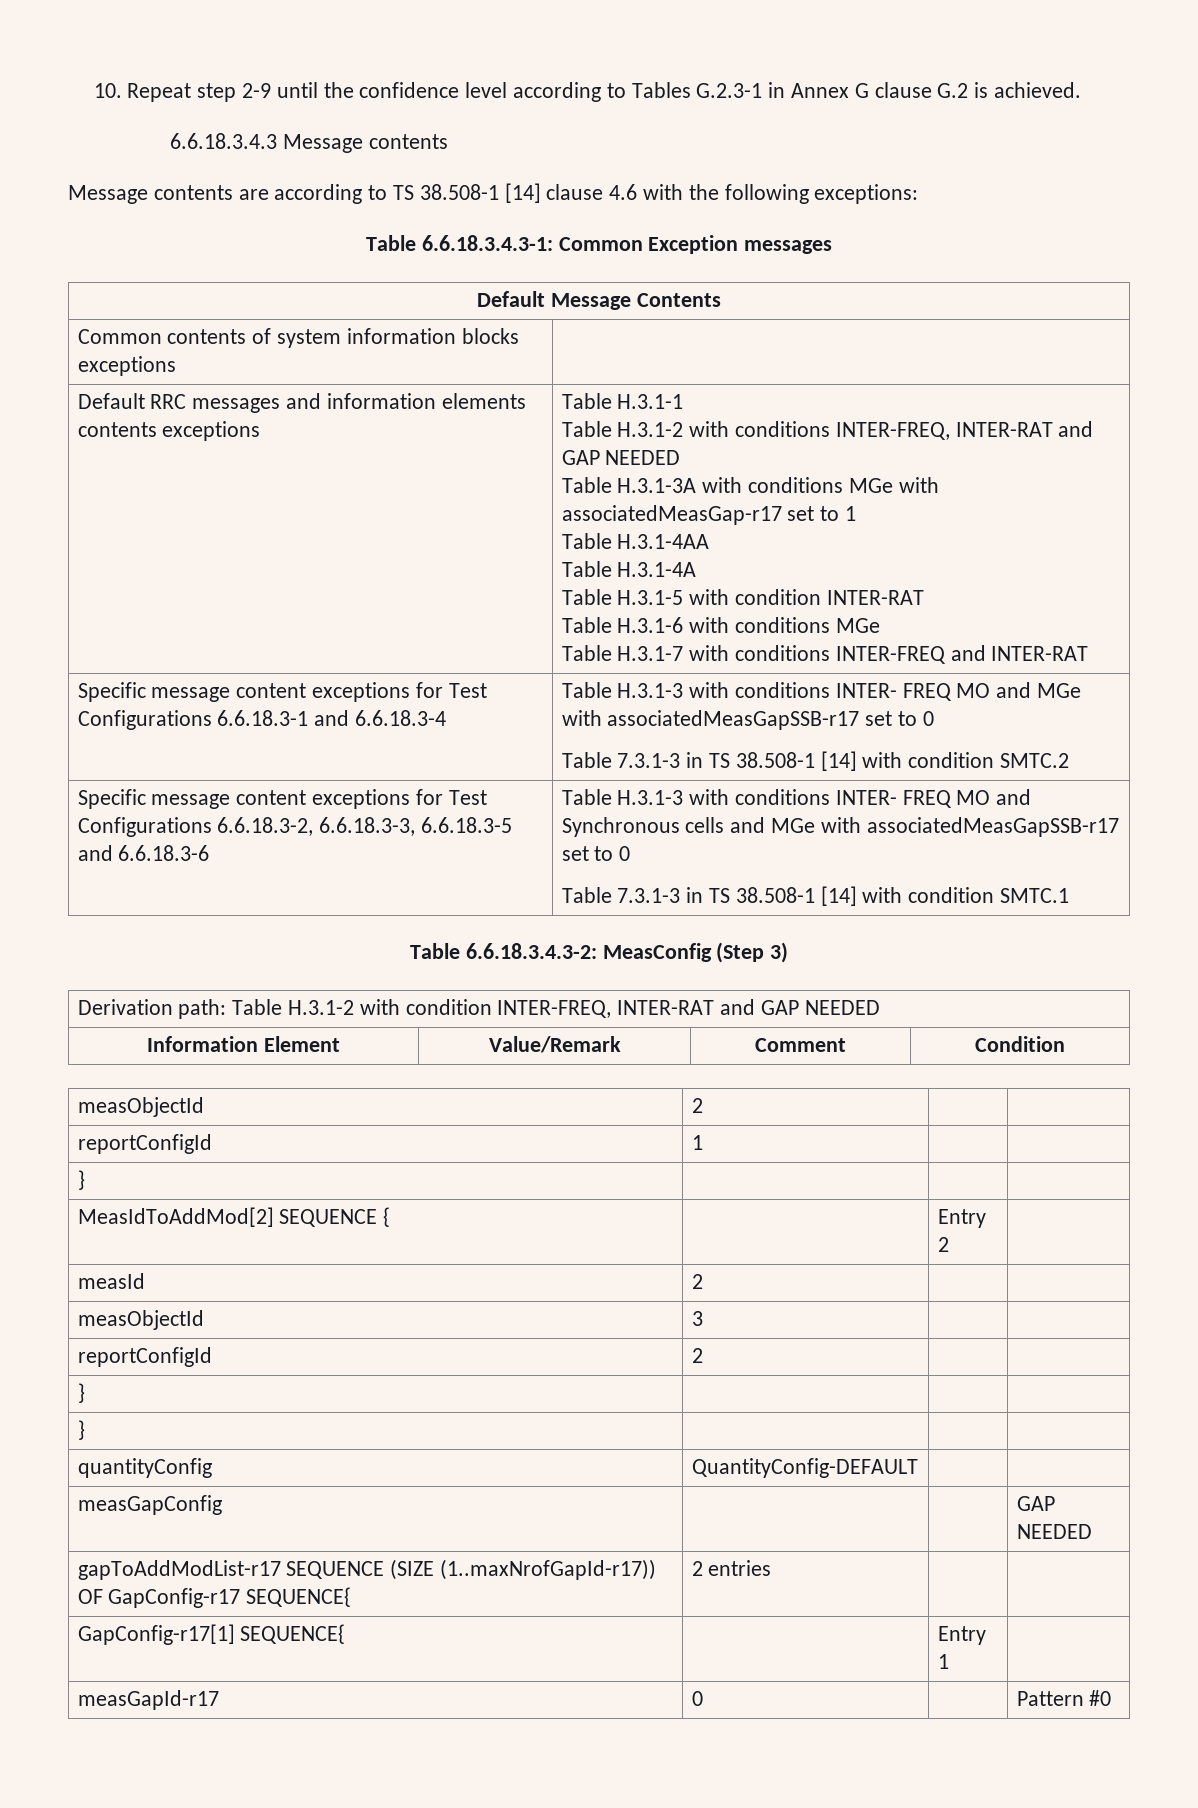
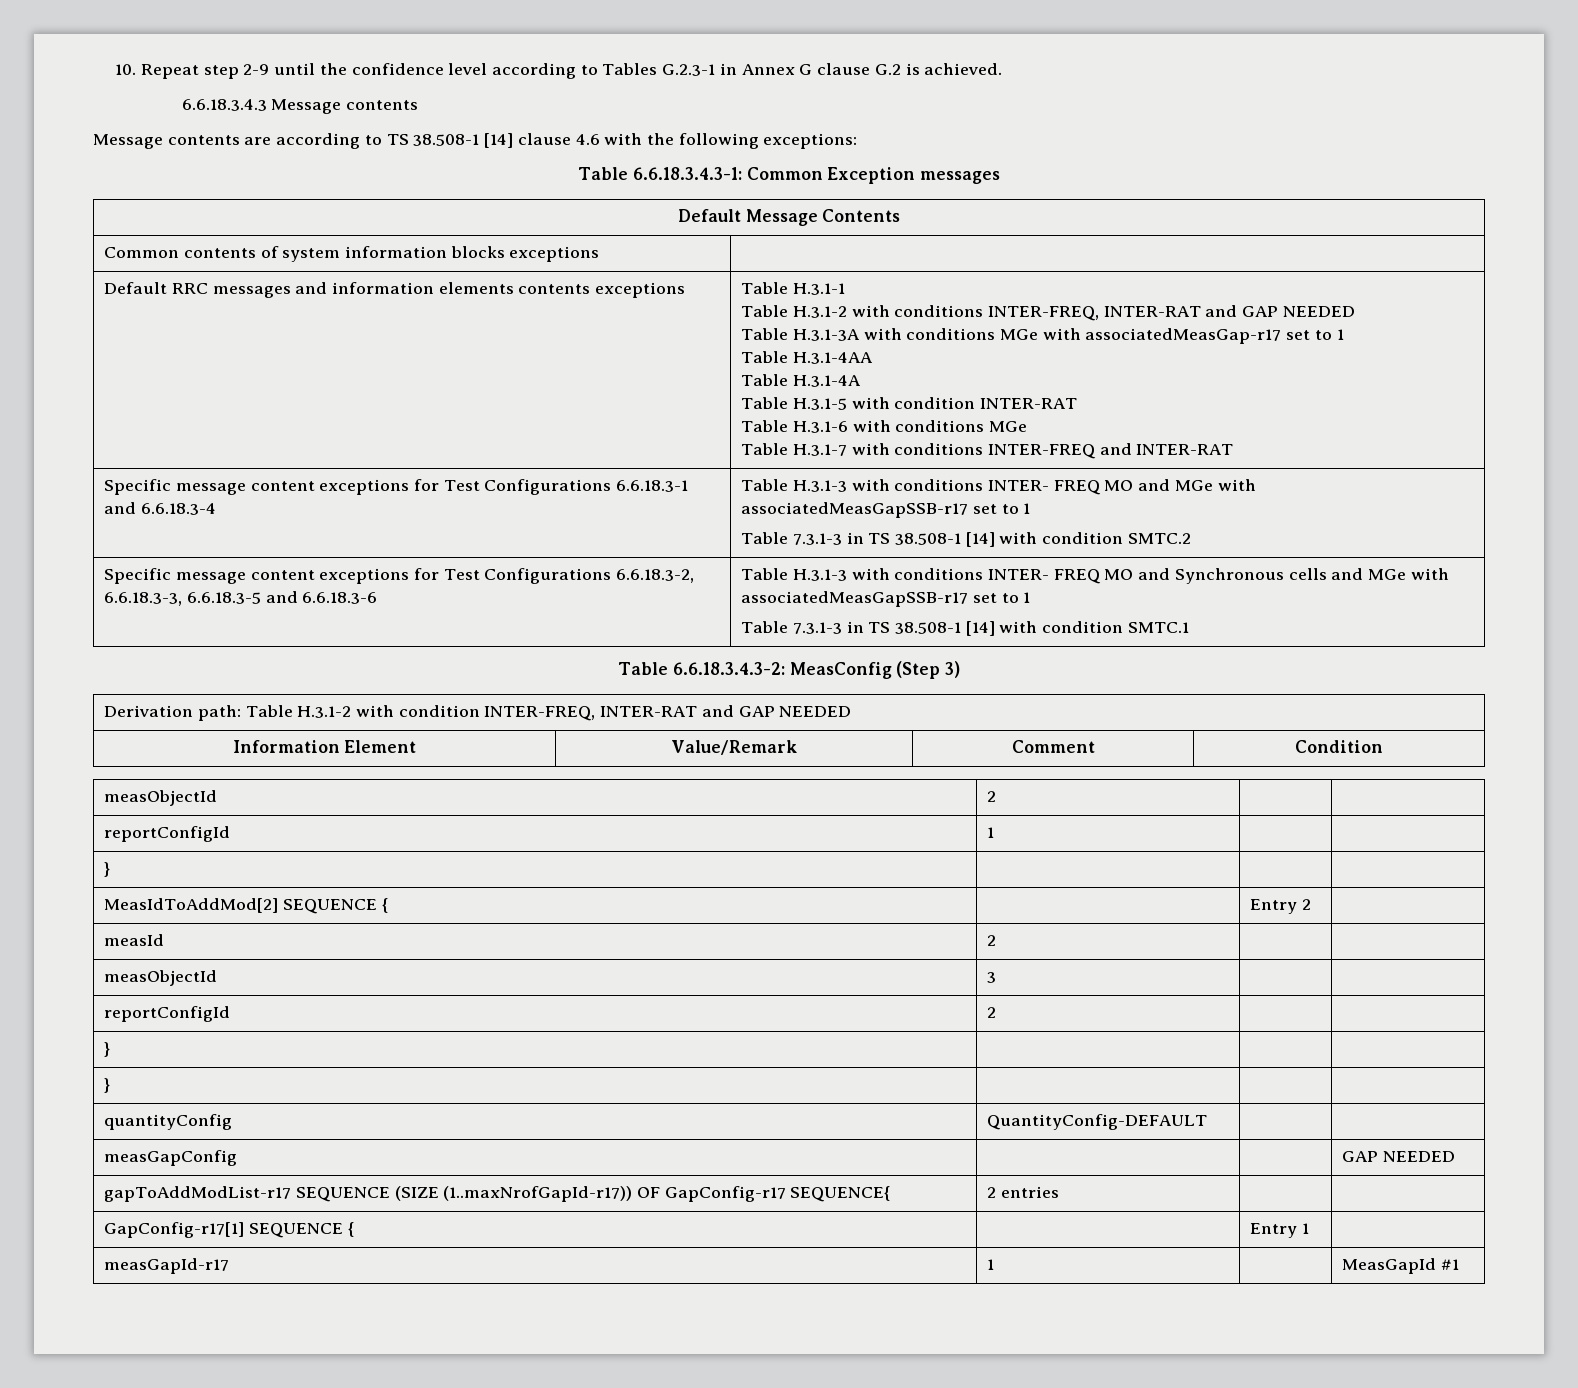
[922,711,934,726] 0 -> [1023,503,1031,514] 1
[619,846,631,861] 0 -> [1023,592,1031,603] 1
[240,1624,346,1644] SEQUENCE{ -> [248,1222,354,1238] SEQUENCE {
[691,1691,703,1706] [1016,1690,1112,1706] 0 | | Pattern #0 -> [987,1259,995,1270] [1342,1258,1459,1274] 1 | | MeasGapId #1

